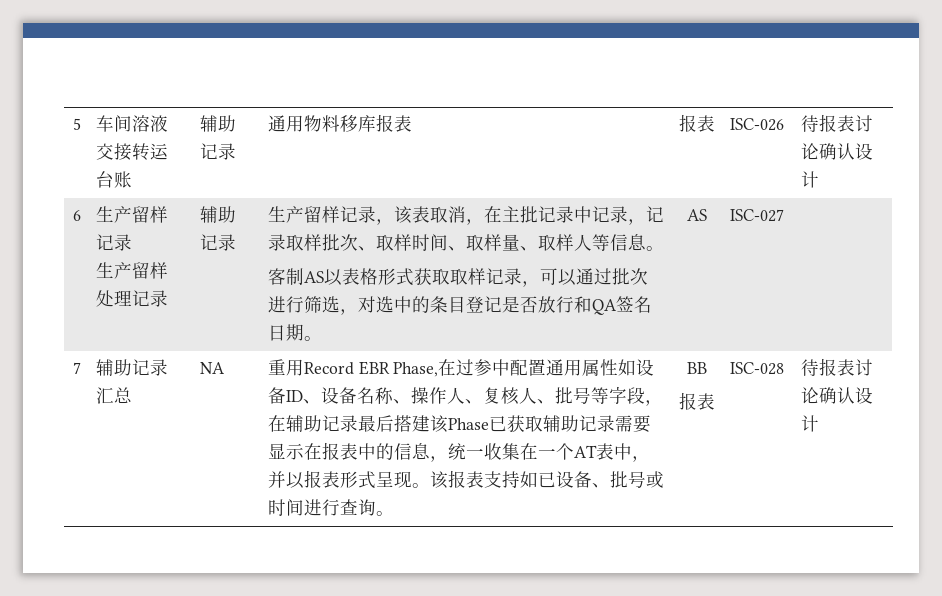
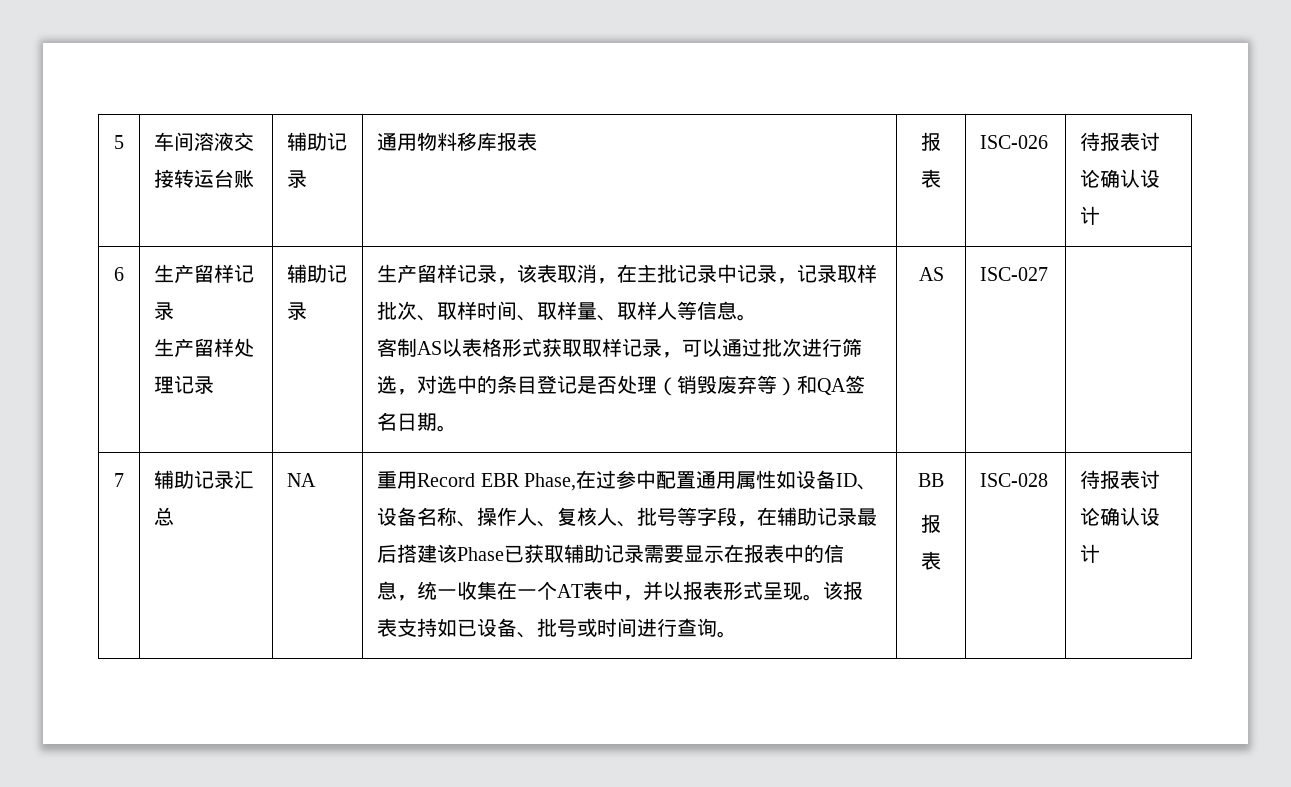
[537,296,574,313] 放行 -> [617,375,798,396] 处理（销毁废弃等）

